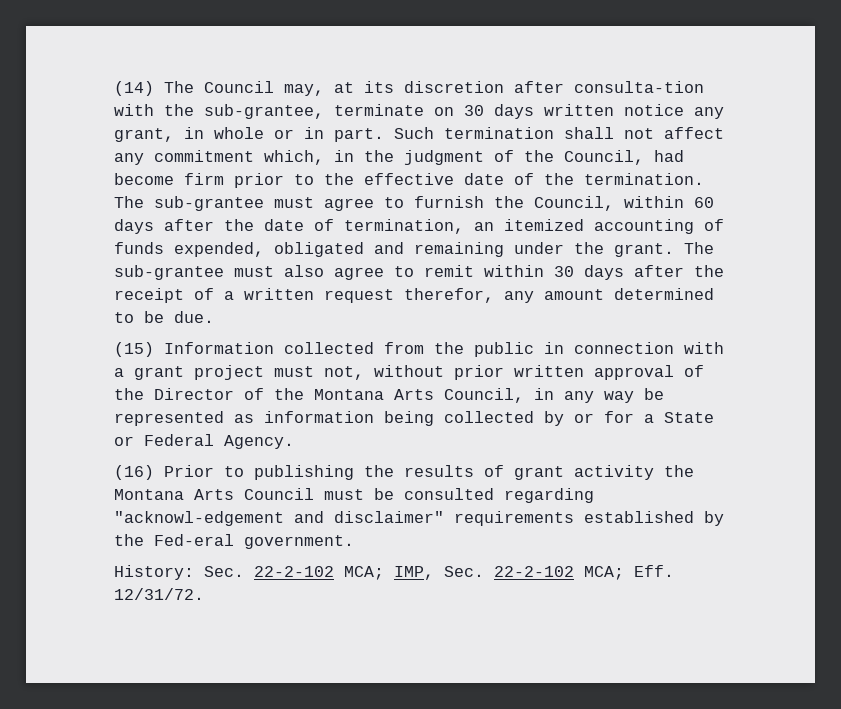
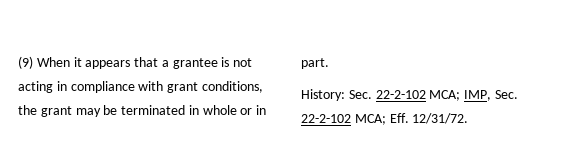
[114,81,704,96] [114,104,724,119] [114,128,174,142] (14) The Council may, at its discretion after consulta-tion with the sub-grantee, terminate on 30 days written notice any grant, -> [18,56,253,69] [18,81,263,93] [18,105,186,117] (9) When it appears that a grantee is not acting in compliance with grant conditions, the grant may be terminated
[394,127,724,139] [114,150,684,165] [114,173,704,188] [114,196,714,211] [114,219,724,234] [114,242,714,257] [114,265,724,280] [114,288,714,303] [114,311,214,323] [114,342,724,357] [114,365,704,380] [114,388,664,403] [114,411,714,426] [114,434,294,449] [114,465,694,480] [114,488,594,503] [114,511,724,526] [114,534,354,549] Such termination shall not affect any commitment which, in the judgment of the Council, had become firm prior to the effective date of the termination. The sub-grantee must agree to furnish the Council, within 60 days after the date of termination, an itemized accounting of funds expended, obligated and remaining under the grant. The sub-grantee must also agree to remit within 30 days after the receipt of a written request therefor, any amount determined to be due. // (15) Information collected from the public in connection with a grant project must not, without prior written approval of the Director of the Montana Arts Council, in any way be represented as information being collected by or for a State or Federal Agency. // (16) Prior to publishing the results of grant activity the Montana Arts Council must be consulted regarding "acknowl-edgement and disclaimer" requirements established by the Fed-eral government. -> (329, 63) none

